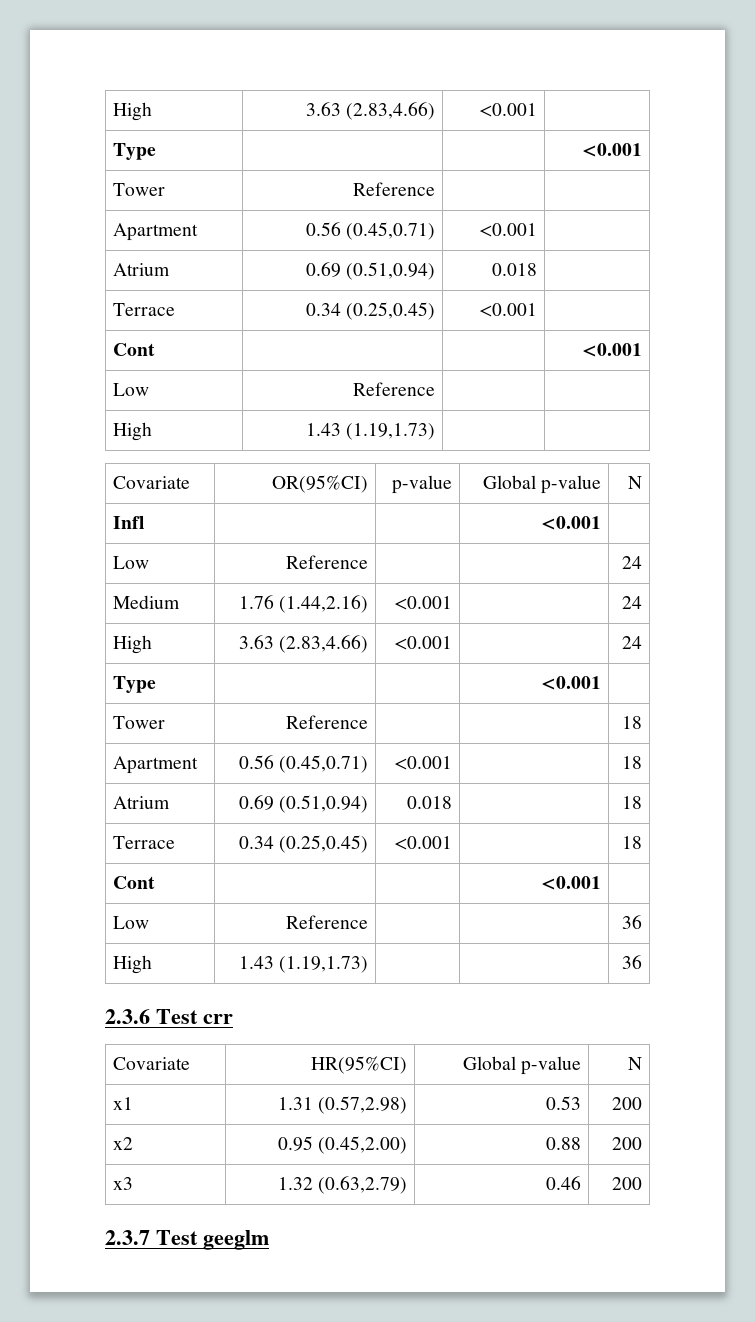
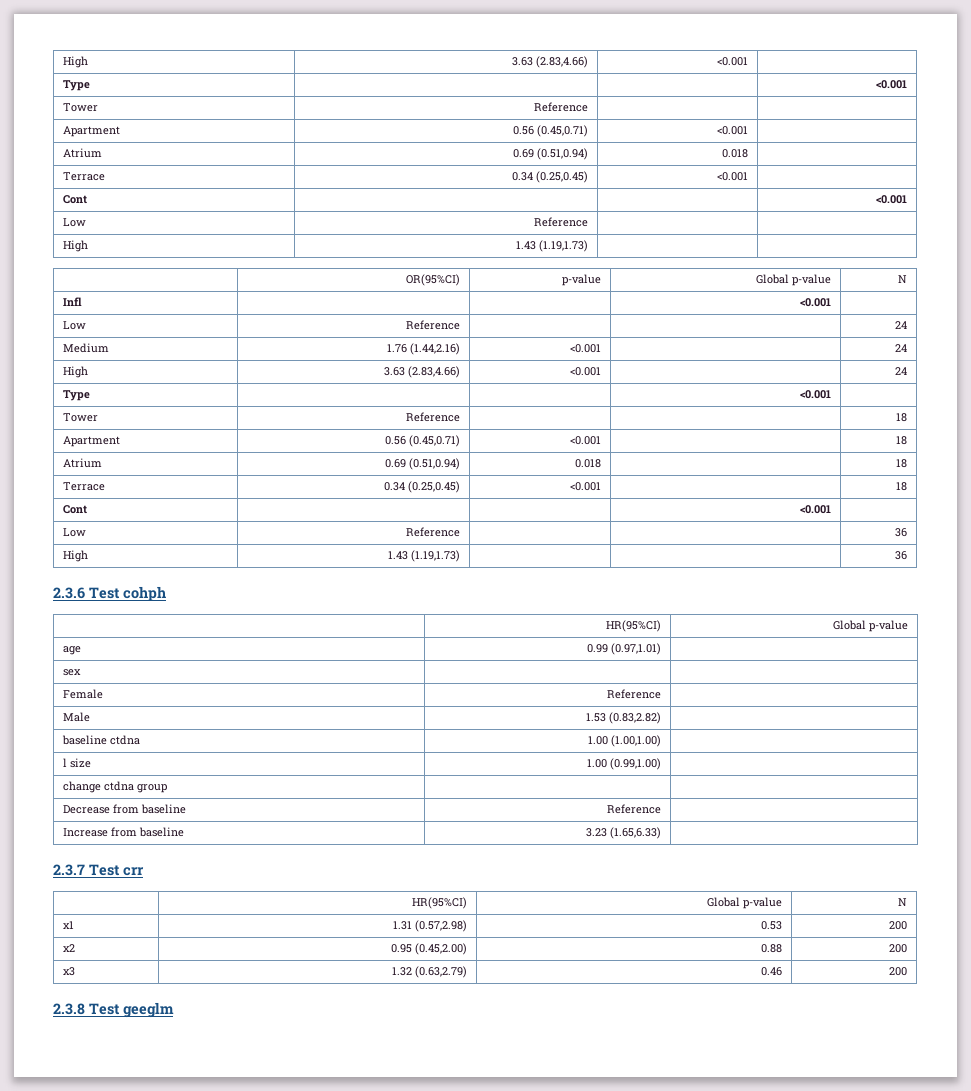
[113,476,191,489] Covariate -> (589, 246) none
(198, 1016) none -> [123,586,166,601] [606,620,662,632] [833,620,909,632] [62,646,81,655] [587,643,662,655] [62,669,81,676] [62,689,103,699] [607,689,662,699] [62,712,90,722] [586,712,662,724] [61,735,140,745] [588,735,662,747] [62,758,91,768] [587,758,662,770] [62,781,167,793] [62,804,186,814] [607,804,662,814] [62,827,184,837] [586,827,662,839] [53,864,120,876] cohph // | HR(95%CI) | Global p-value // age | 0.99 (0.97,1.01) | // sex | | // Female | Reference | // Male | 1.53 (0.83,2.82) | // baseline ctdna | 1.00 (1.00,1.00) | // l size | 1.00 (0.99,1.00) | // change ctdna group | | // Decrease from baseline | Reference | // Increase from baseline | 3.23 (1.65,6.33) | // 2.3.7 Test
[113,1057,191,1070] Covariate -> (144, 871) none
[105,1230,150,1245] 2.3.7 -> [53,1003,85,1015] 2.3.8

